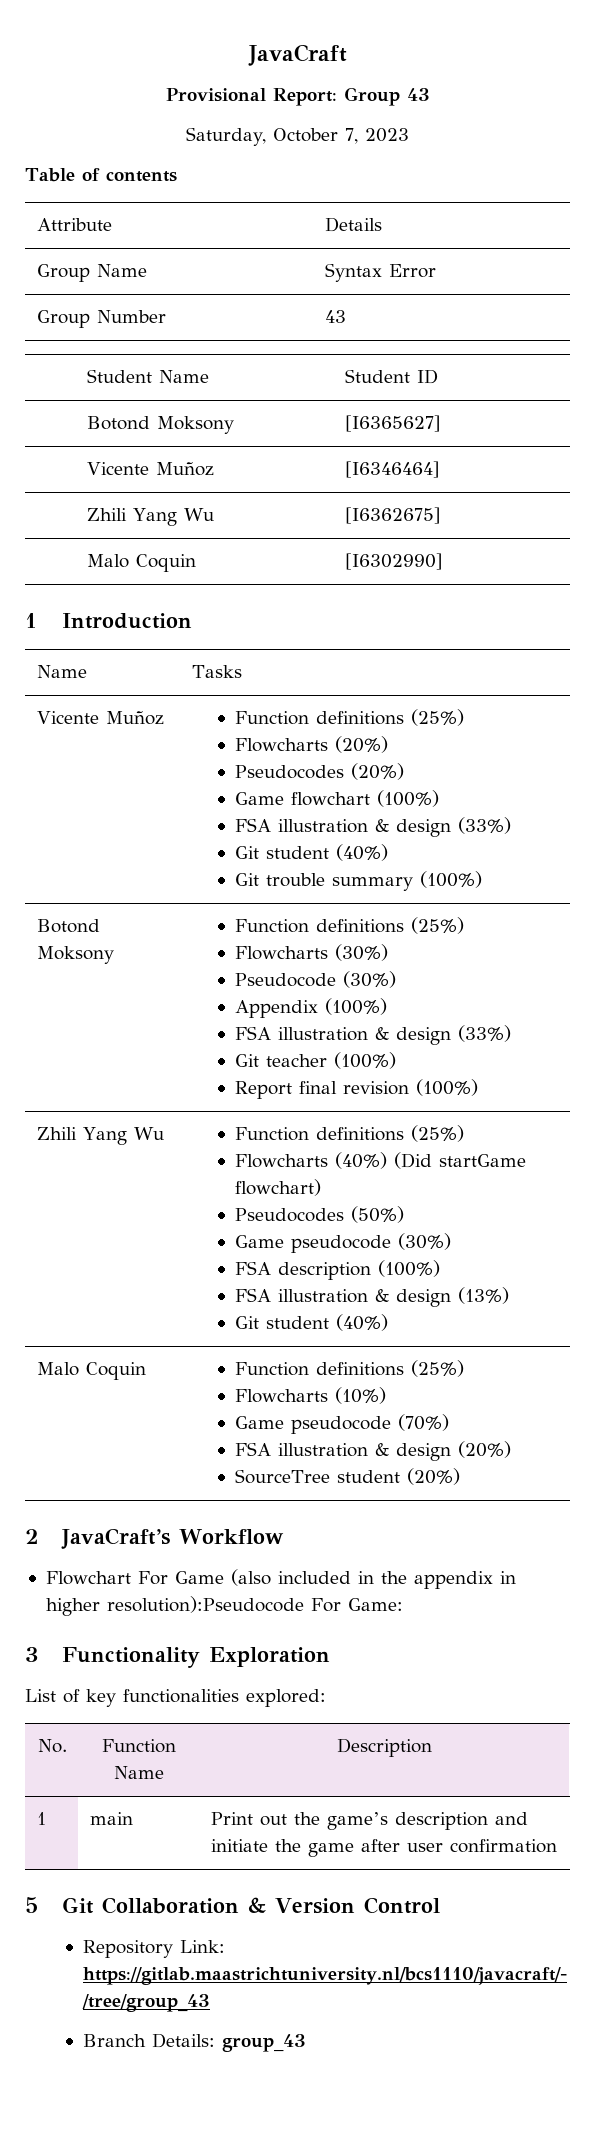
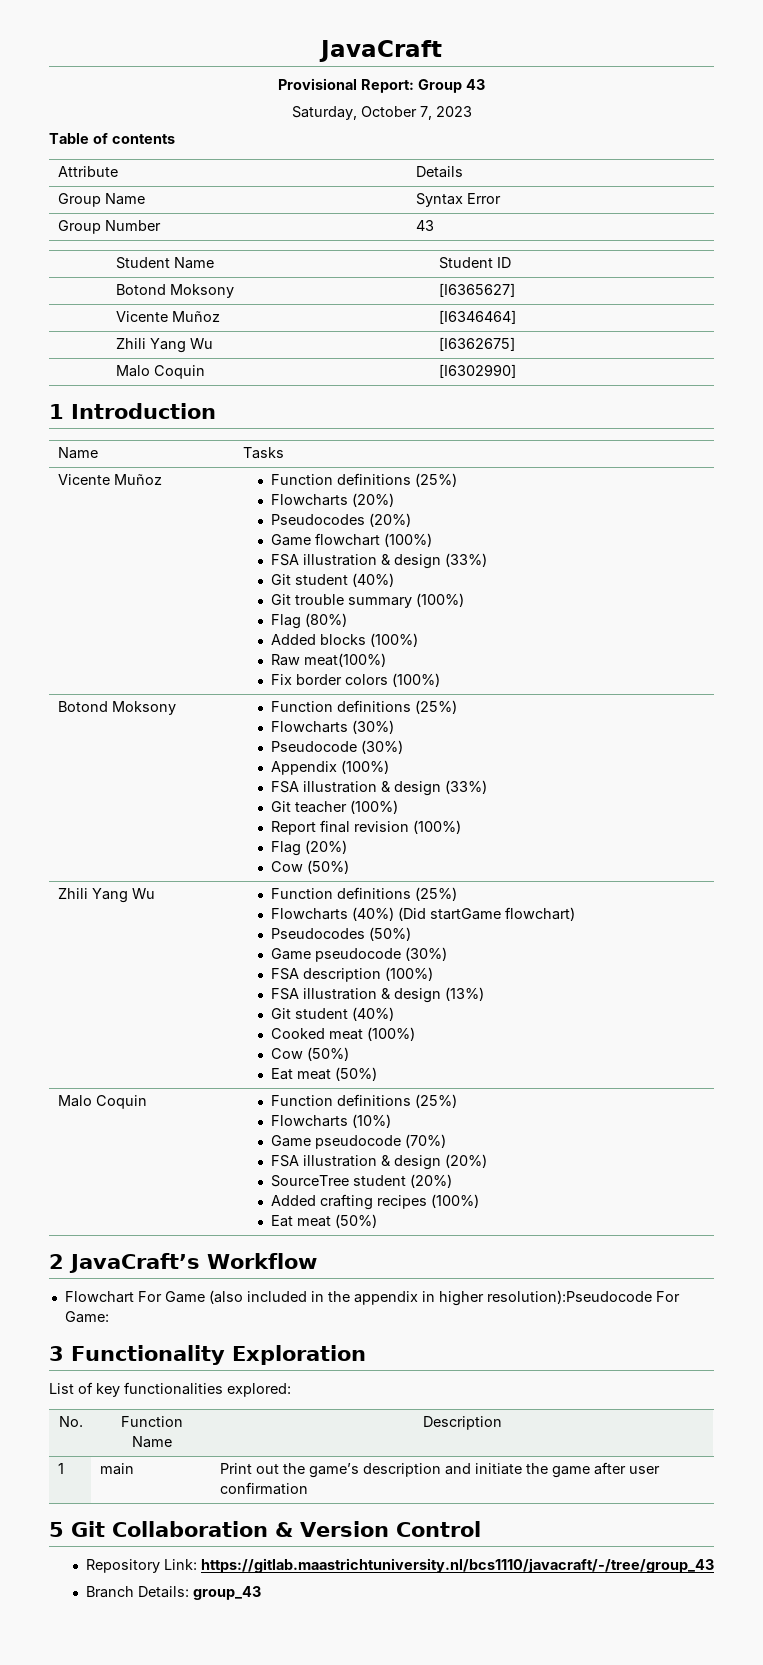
(482, 879) none -> [271,613,348,629] [271,633,419,647] [271,653,387,667] [271,673,441,687] // Flag (80%) // Added blocks (100%) // Raw meat(100%) // Fix border colors (100%)
(478, 1087) none -> [271,840,348,856] [271,860,350,874] // Flag (20%) // Cow (50%)
(388, 1322) none -> [271,1027,416,1041] [271,1047,350,1061] [271,1067,378,1081] // Cooked meat (100%) // Cow (50%) // Eat meat (50%)
(460, 1476) none -> [271,1194,480,1210] [271,1214,378,1228] // Added crafting recipes (100%) // Eat meat (50%)

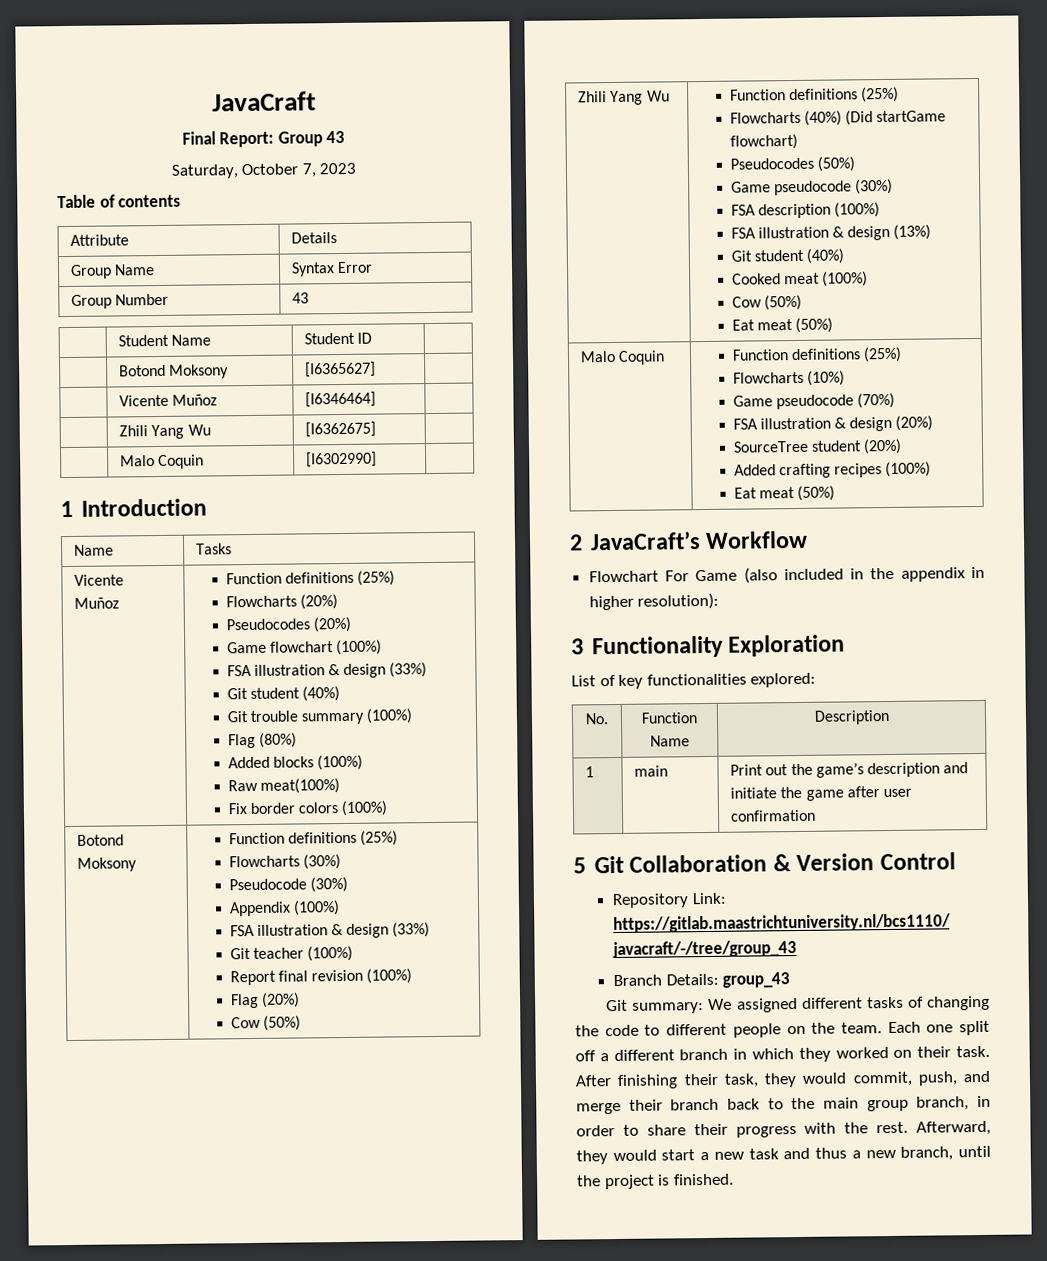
[278,78,357,90] Provisional -> [181,131,216,145] Final
[486,1290,680,1304] [64,1311,109,1323] resolution):Pseudocode For Game: -> [637,592,720,610] resolution):
(261, 1593) none -> [606,995,990,1014] [575,1020,990,1038] [575,1045,990,1062] [575,1070,990,1089] [576,1095,991,1115] [576,1120,991,1138] [576,1145,991,1165] [576,1173,734,1190] // Git summary: We assigned different tasks of changing the code to different people on the team. Each one split off a different branch in which they worked on their task. After finishing their task, they would commit, push, and merge their branch back to the main group branch, in order to share their progress with the rest. Afterward, they would start a new task and thus a new branch, until the project is finished.

